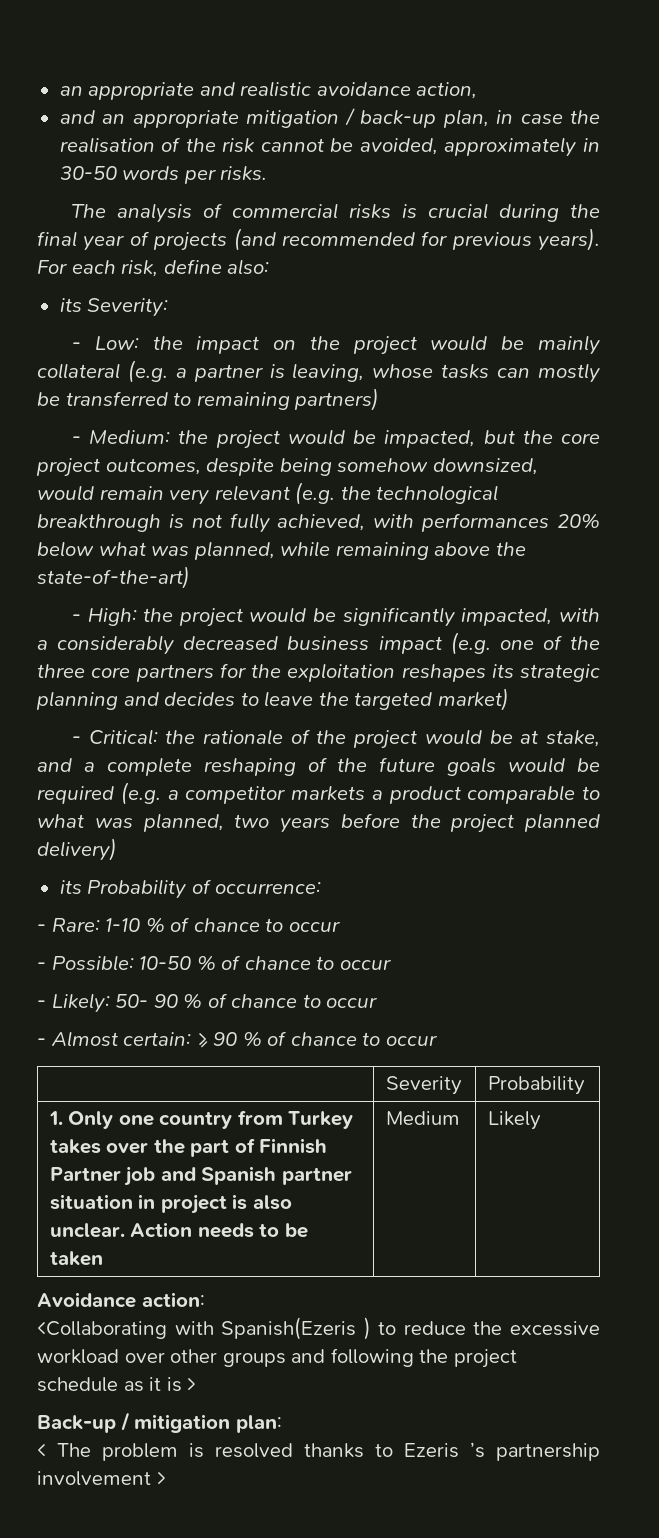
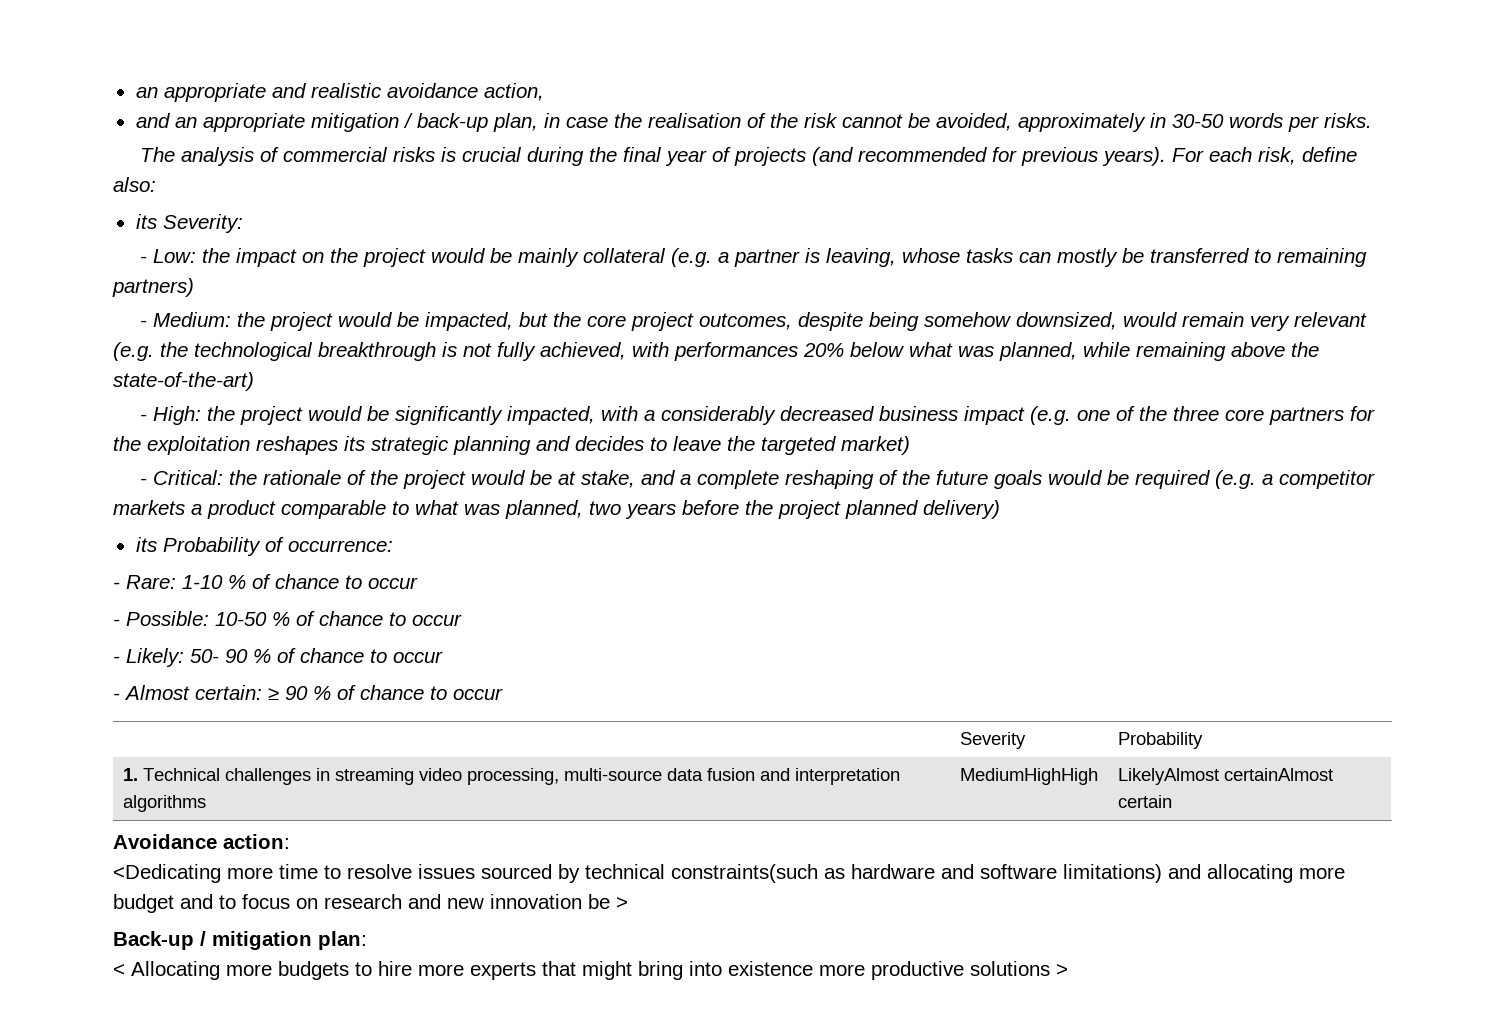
[68,1110,354,1129] [49,1138,328,1157] [49,1166,352,1186] [49,1194,292,1214] [49,1222,308,1238] [49,1251,103,1266] [385,1111,460,1125] [487,1111,541,1130] [37,1292,205,1308] [37,1317,600,1340] [37,1348,517,1368] [37,1377,182,1392] Only one country from Turkey takes over the part of Finnish Partner job and Spanish partner situation in project is also unclear. Action needs to be taken | Medium | Likely // Avoidance action: // <Collaborating with Spanish(Ezeris ) to reduce the excessive workload over other groups and following the project schedule as it is -> [142,768,900,785] [122,795,206,812] [959,768,1098,785] [1117,768,1333,785] [1117,795,1172,808] [113,834,290,849] [113,864,1345,883] [113,894,610,913] Technical challenges in streaming video processing, multi-source data fusion and interpretation algorithms | MediumHighHigh | LikelyAlmost certainAlmost certain // Avoidance action: // <Dedicating more time to resolve issues sourced by technical constraints(such as hardware and software limitations) and allocating more budget and to focus on research and new innovation be
[57,1442,600,1461] [37,1471,151,1486] The problem is resolved thanks to Ezeris ’s partnership involvement -> [131,961,1050,980] Allocating more budgets to hire more experts that might bring into existence more productive solutions

